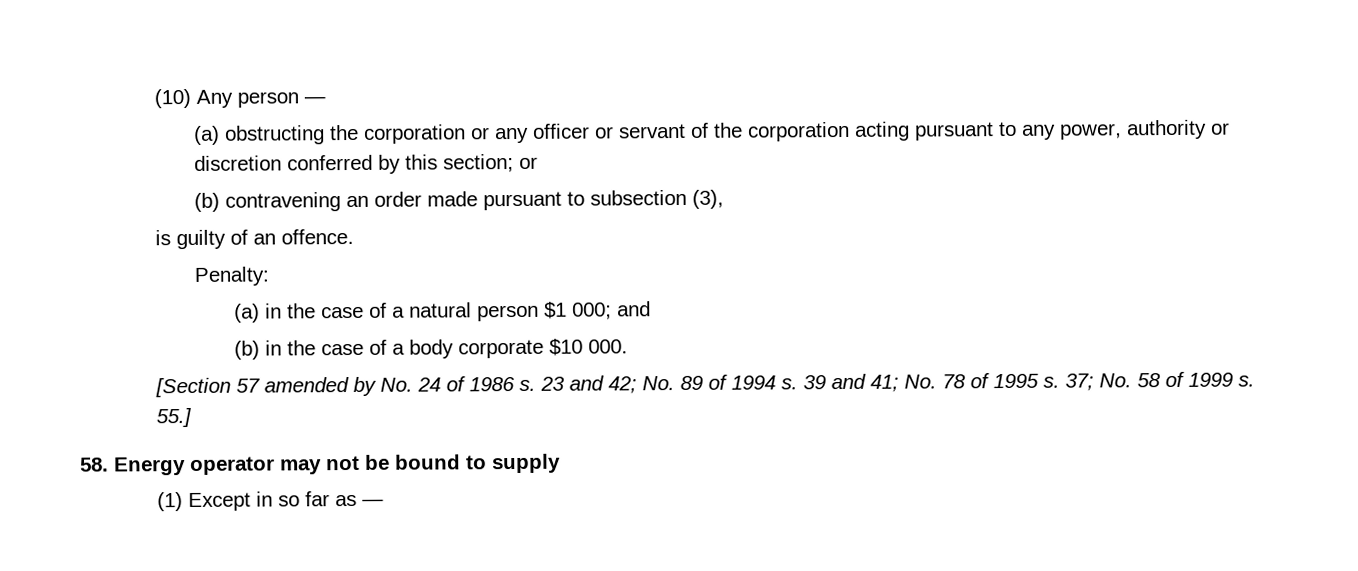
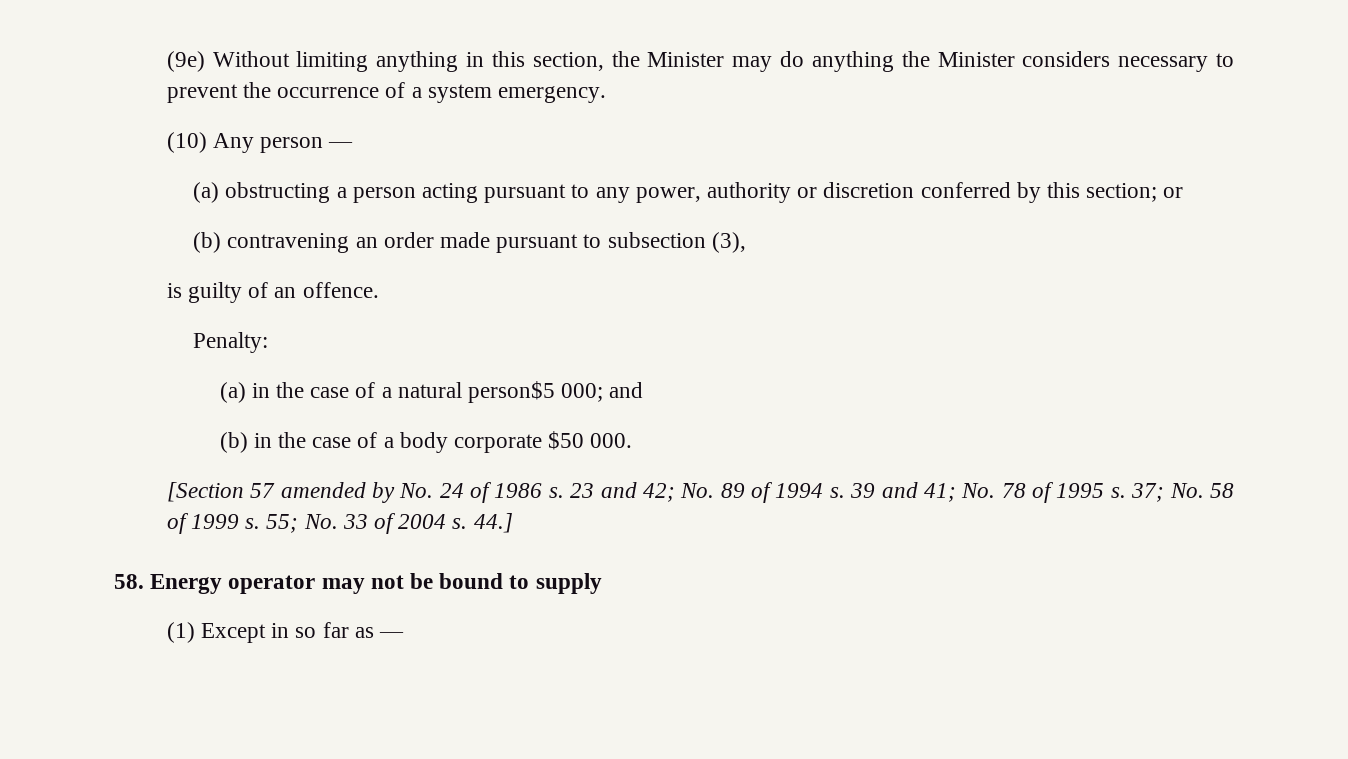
(154, 98) none -> [166,51,1234,72] [166,82,607,103] (9e) Without limiting anything in this section, the Minister may do anything the Minister considers necessary to prevent the occurrence of a system emergency. //
[330,121,851,144] the corporation or any officer or servant of the corporation -> [336,187,416,203] a person
[476,301,567,322] person $1 -> [467,381,555,403] person$5
[548,338,583,356] $10 -> [548,431,585,450] $50
[156,407,193,428] 55.] -> [266,513,513,534] 55; No. 33 of 2004 s. 44.]

